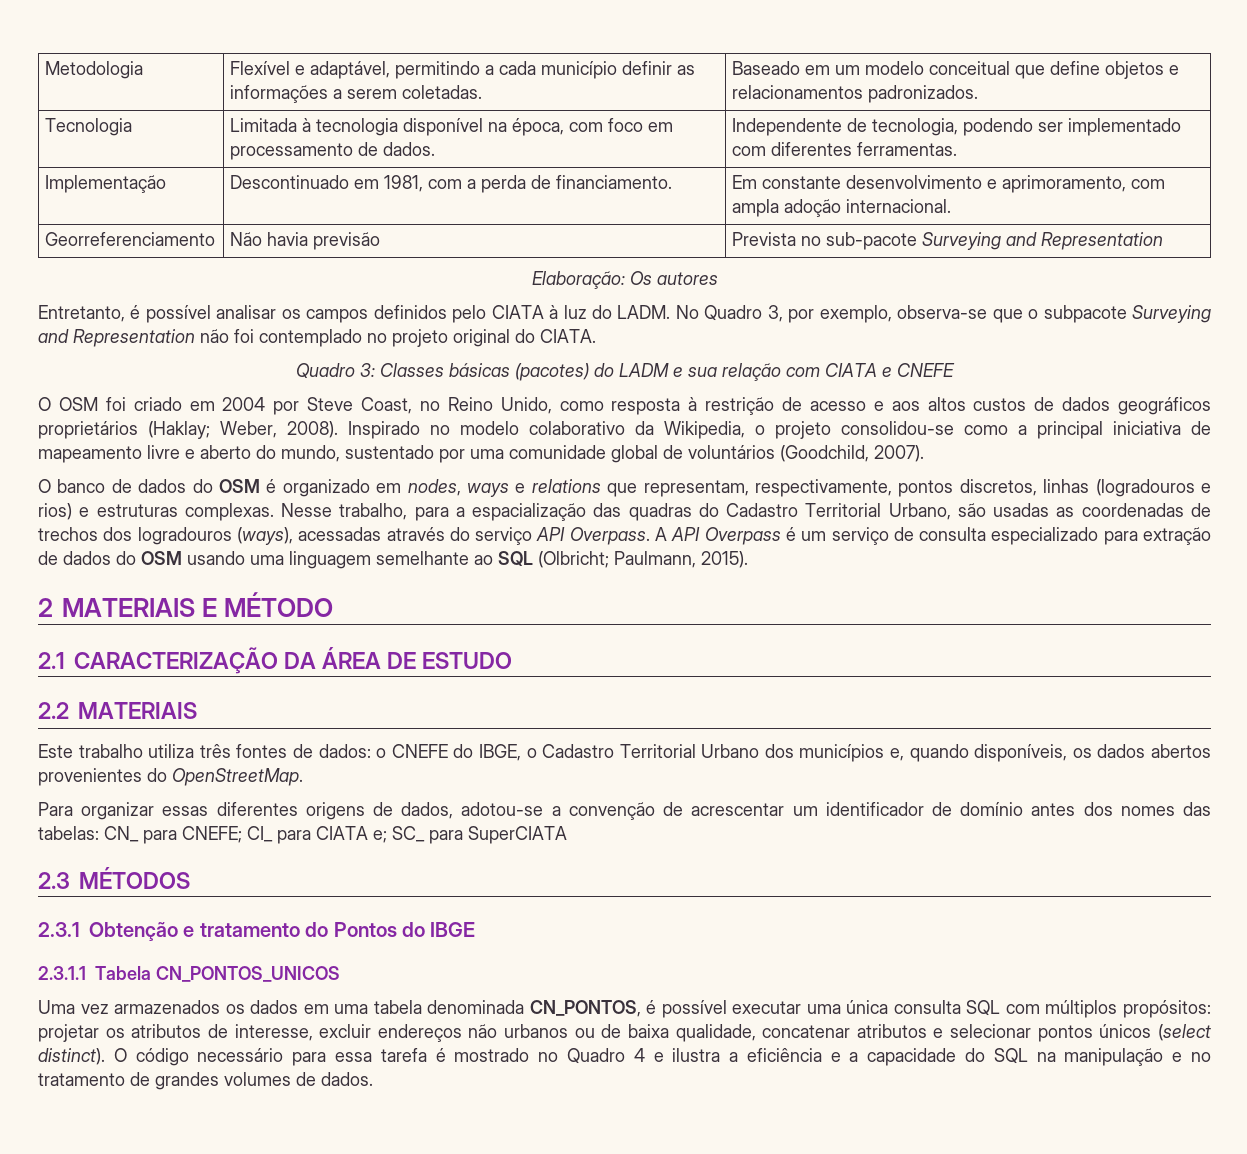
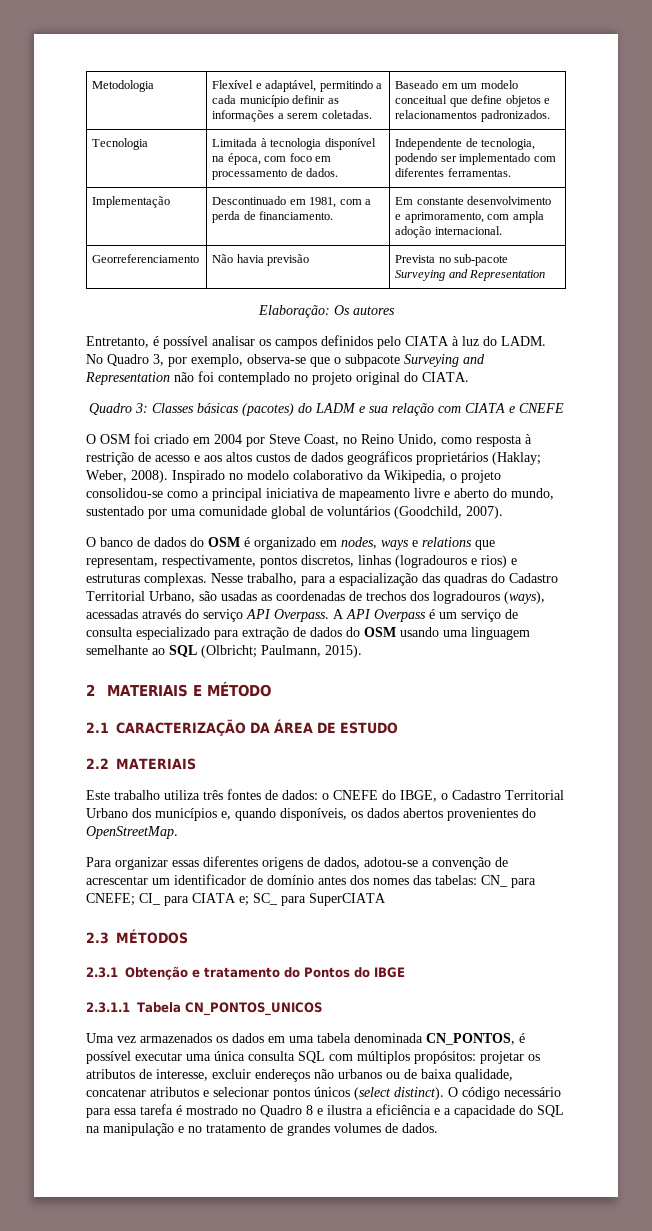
[633,1048,645,1062] 4 -> [306,1105,313,1115] 8

